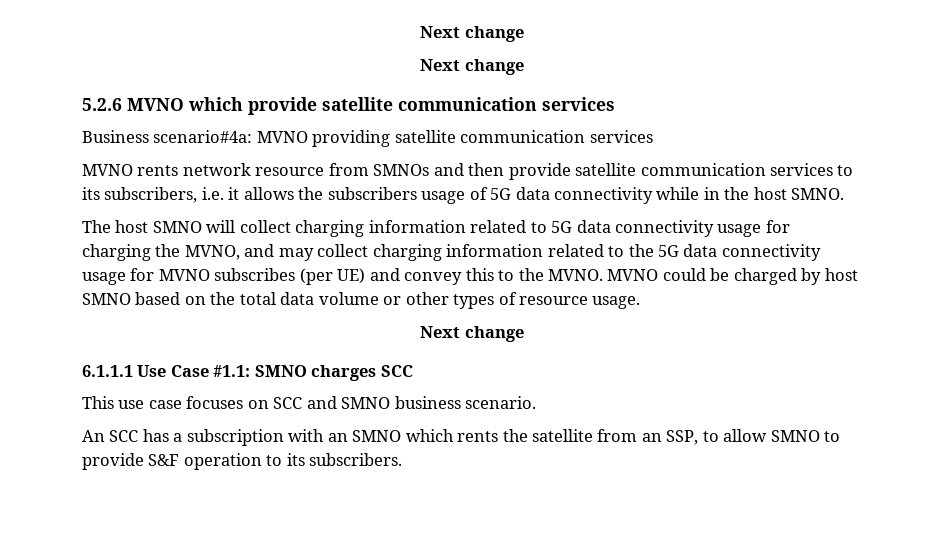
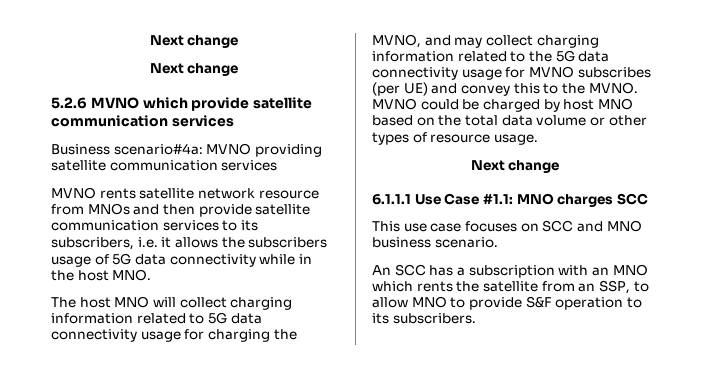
(179, 170) none -> [139,188,195,199] satellite
[373,164,430,176] SMNOs -> [87,203,130,215] MNOs
[791,188,845,200] SMNO. -> [112,269,152,281] MNO.
[152,221,202,233] SMNO -> [114,296,150,308] MNO
[82,293,131,305] SMNO -> [597,98,633,110] MNO
[254,365,307,377] SMNO -> [516,193,554,205] MNO
[341,397,391,409] SMNO -> [606,220,642,232] MNO
[352,430,402,442] SMNO -> [612,264,648,276] MNO
[770,430,820,442] SMNO -> [411,296,447,308] MNO

